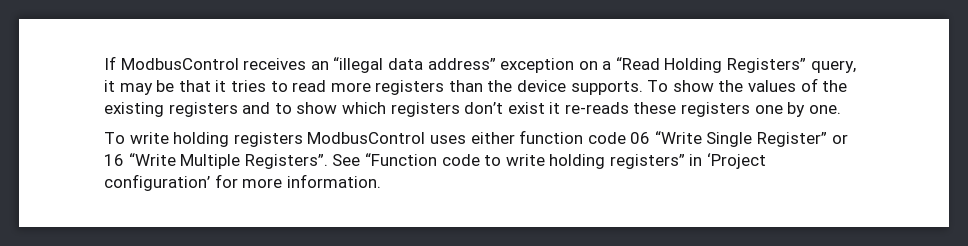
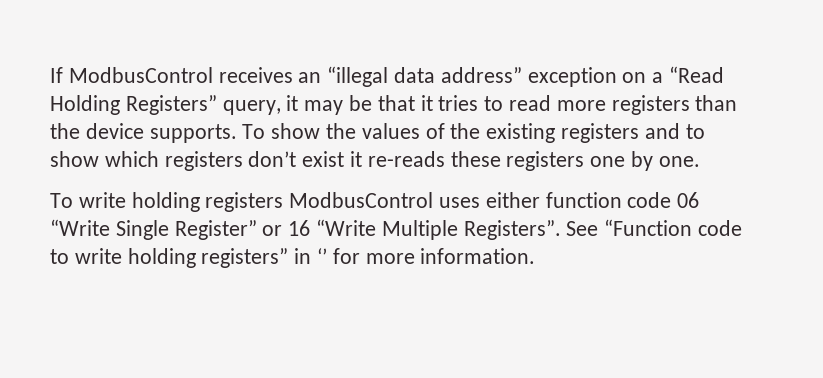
[707,153,767,169] [104,174,210,191] ‘Project configuration’ -> [317,248,328,264] ‘’

